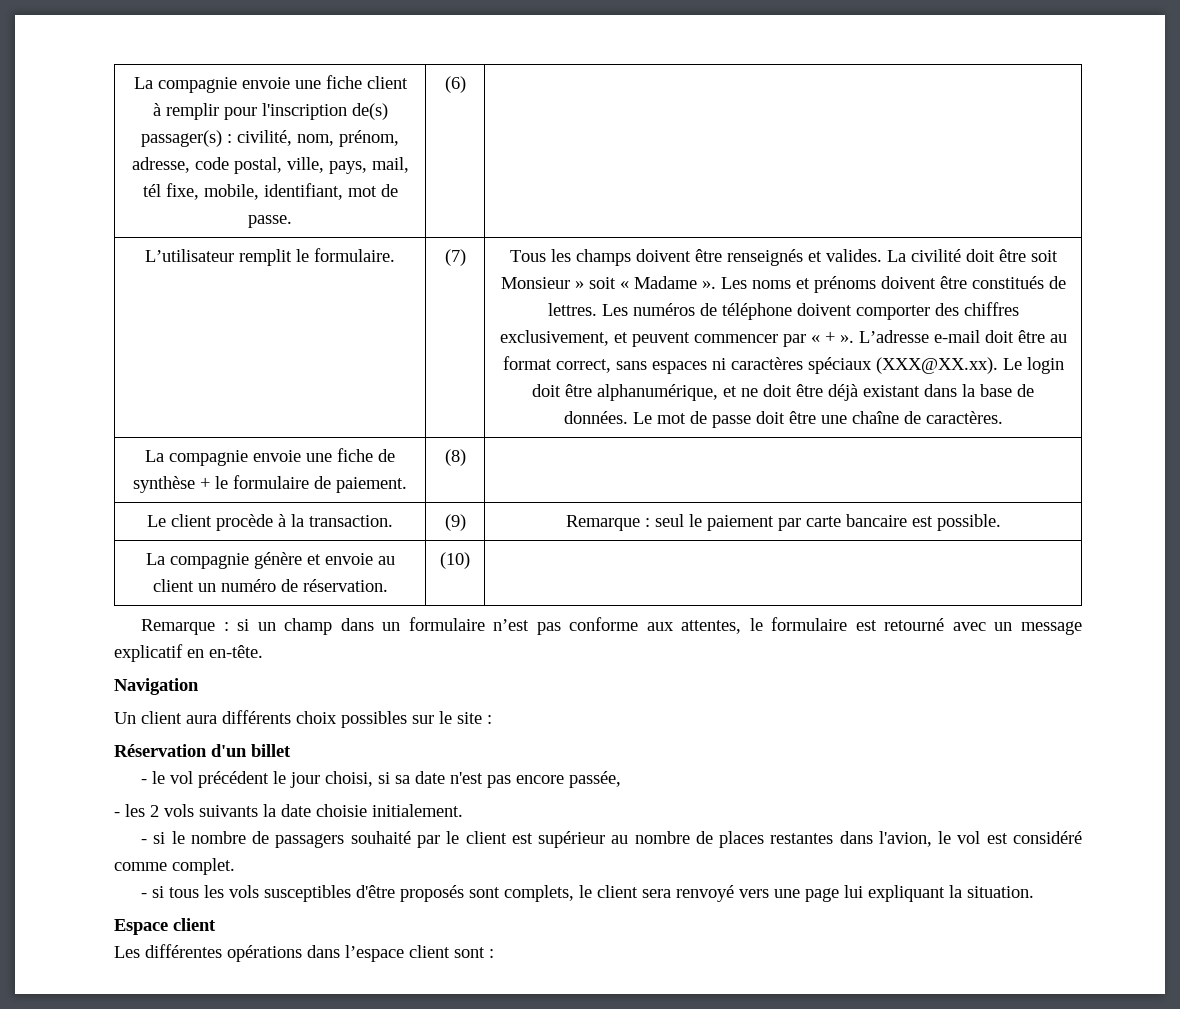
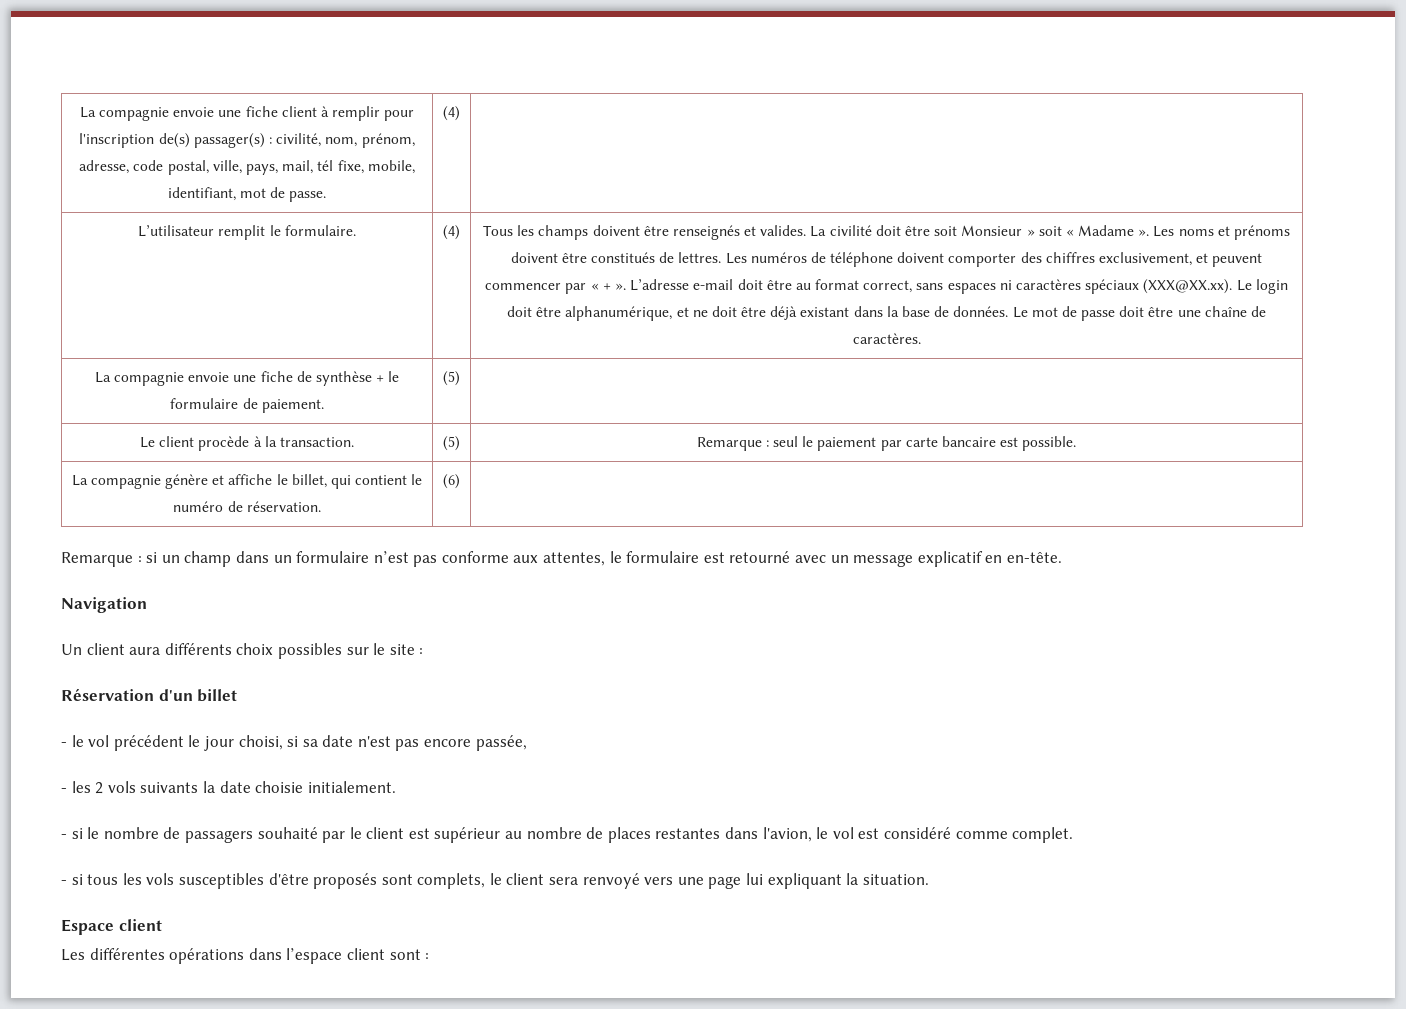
[444,76,466,93] (6) -> [443,106,460,121] (4)
[444,249,466,266] (7) -> [443,225,460,240] (4)
[444,449,466,466] (8) -> [443,371,460,386] (5)
[444,514,466,531] (9) -> [443,436,460,451] (5)
[324,553,395,565] [152,579,216,592] envoie au client un -> [228,474,423,489] affiche le billet, qui contient le
[440,552,470,569] (10) -> [443,474,460,489] (6)

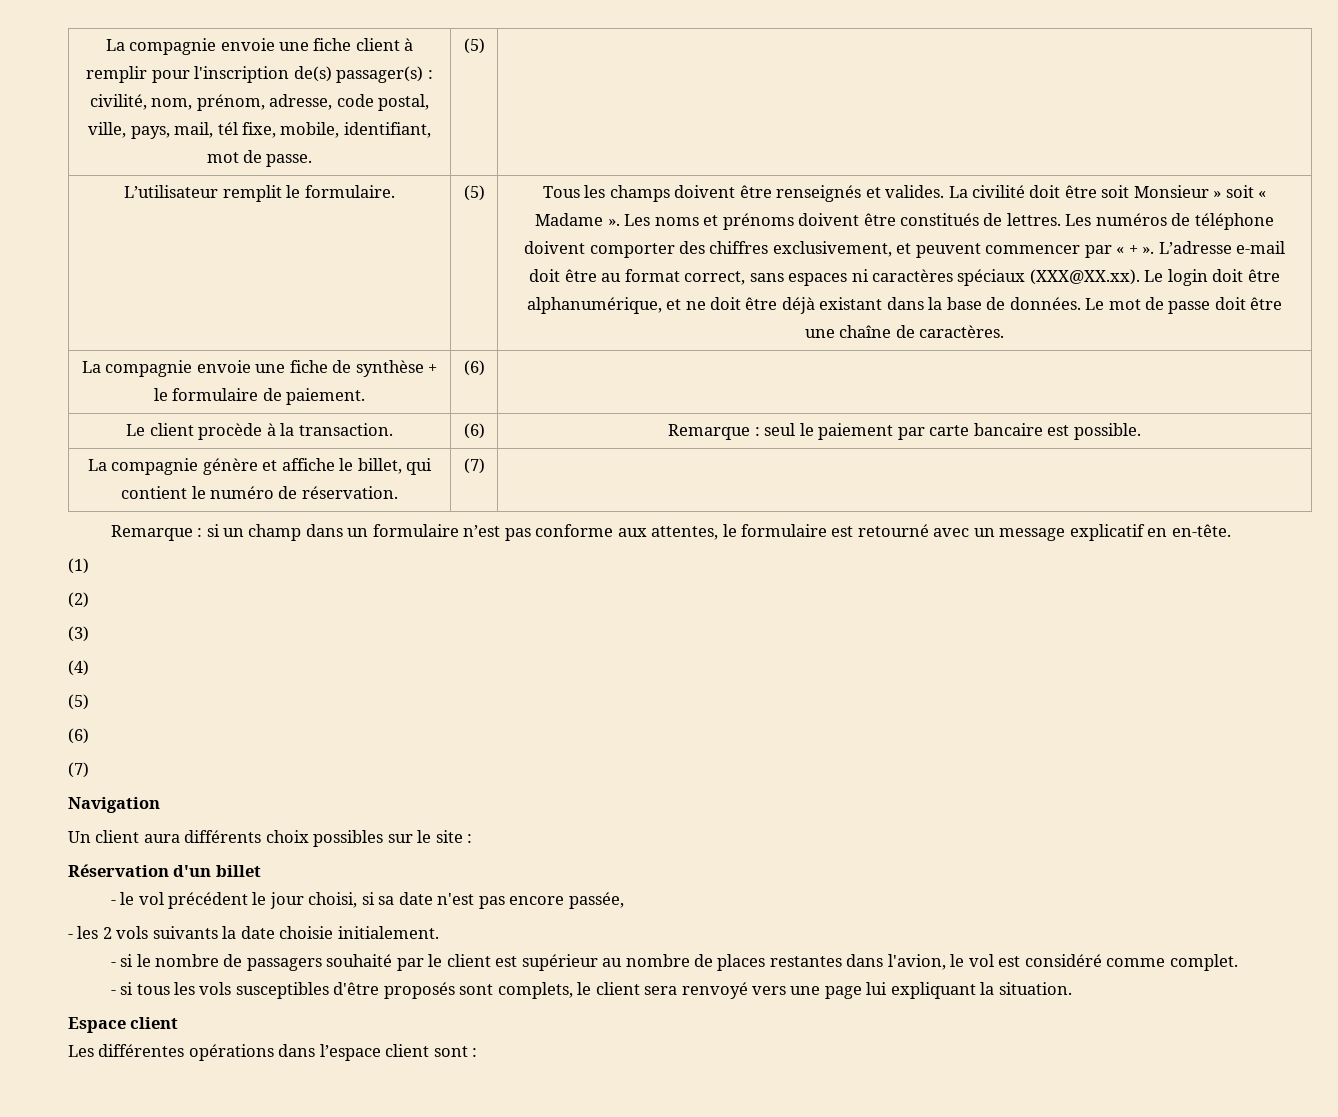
[443,106,460,121] (4) -> [463,38,485,54] (5)
[443,225,460,240] (4) -> [463,185,485,201] (5)
[443,371,460,386] (5) -> [463,360,485,376] (6)
[443,436,460,451] (5) -> [463,423,485,439] (6)
[443,474,460,489] (6) -> [463,458,485,474] (7)
(1062, 557) none -> [68,558,89,574] [68,592,89,608] [68,626,89,642] [68,660,89,676] [68,694,89,710] [68,728,89,744] [68,762,89,778] // (1) // (2) // (3) // (4) // (5) // (6) // (7)

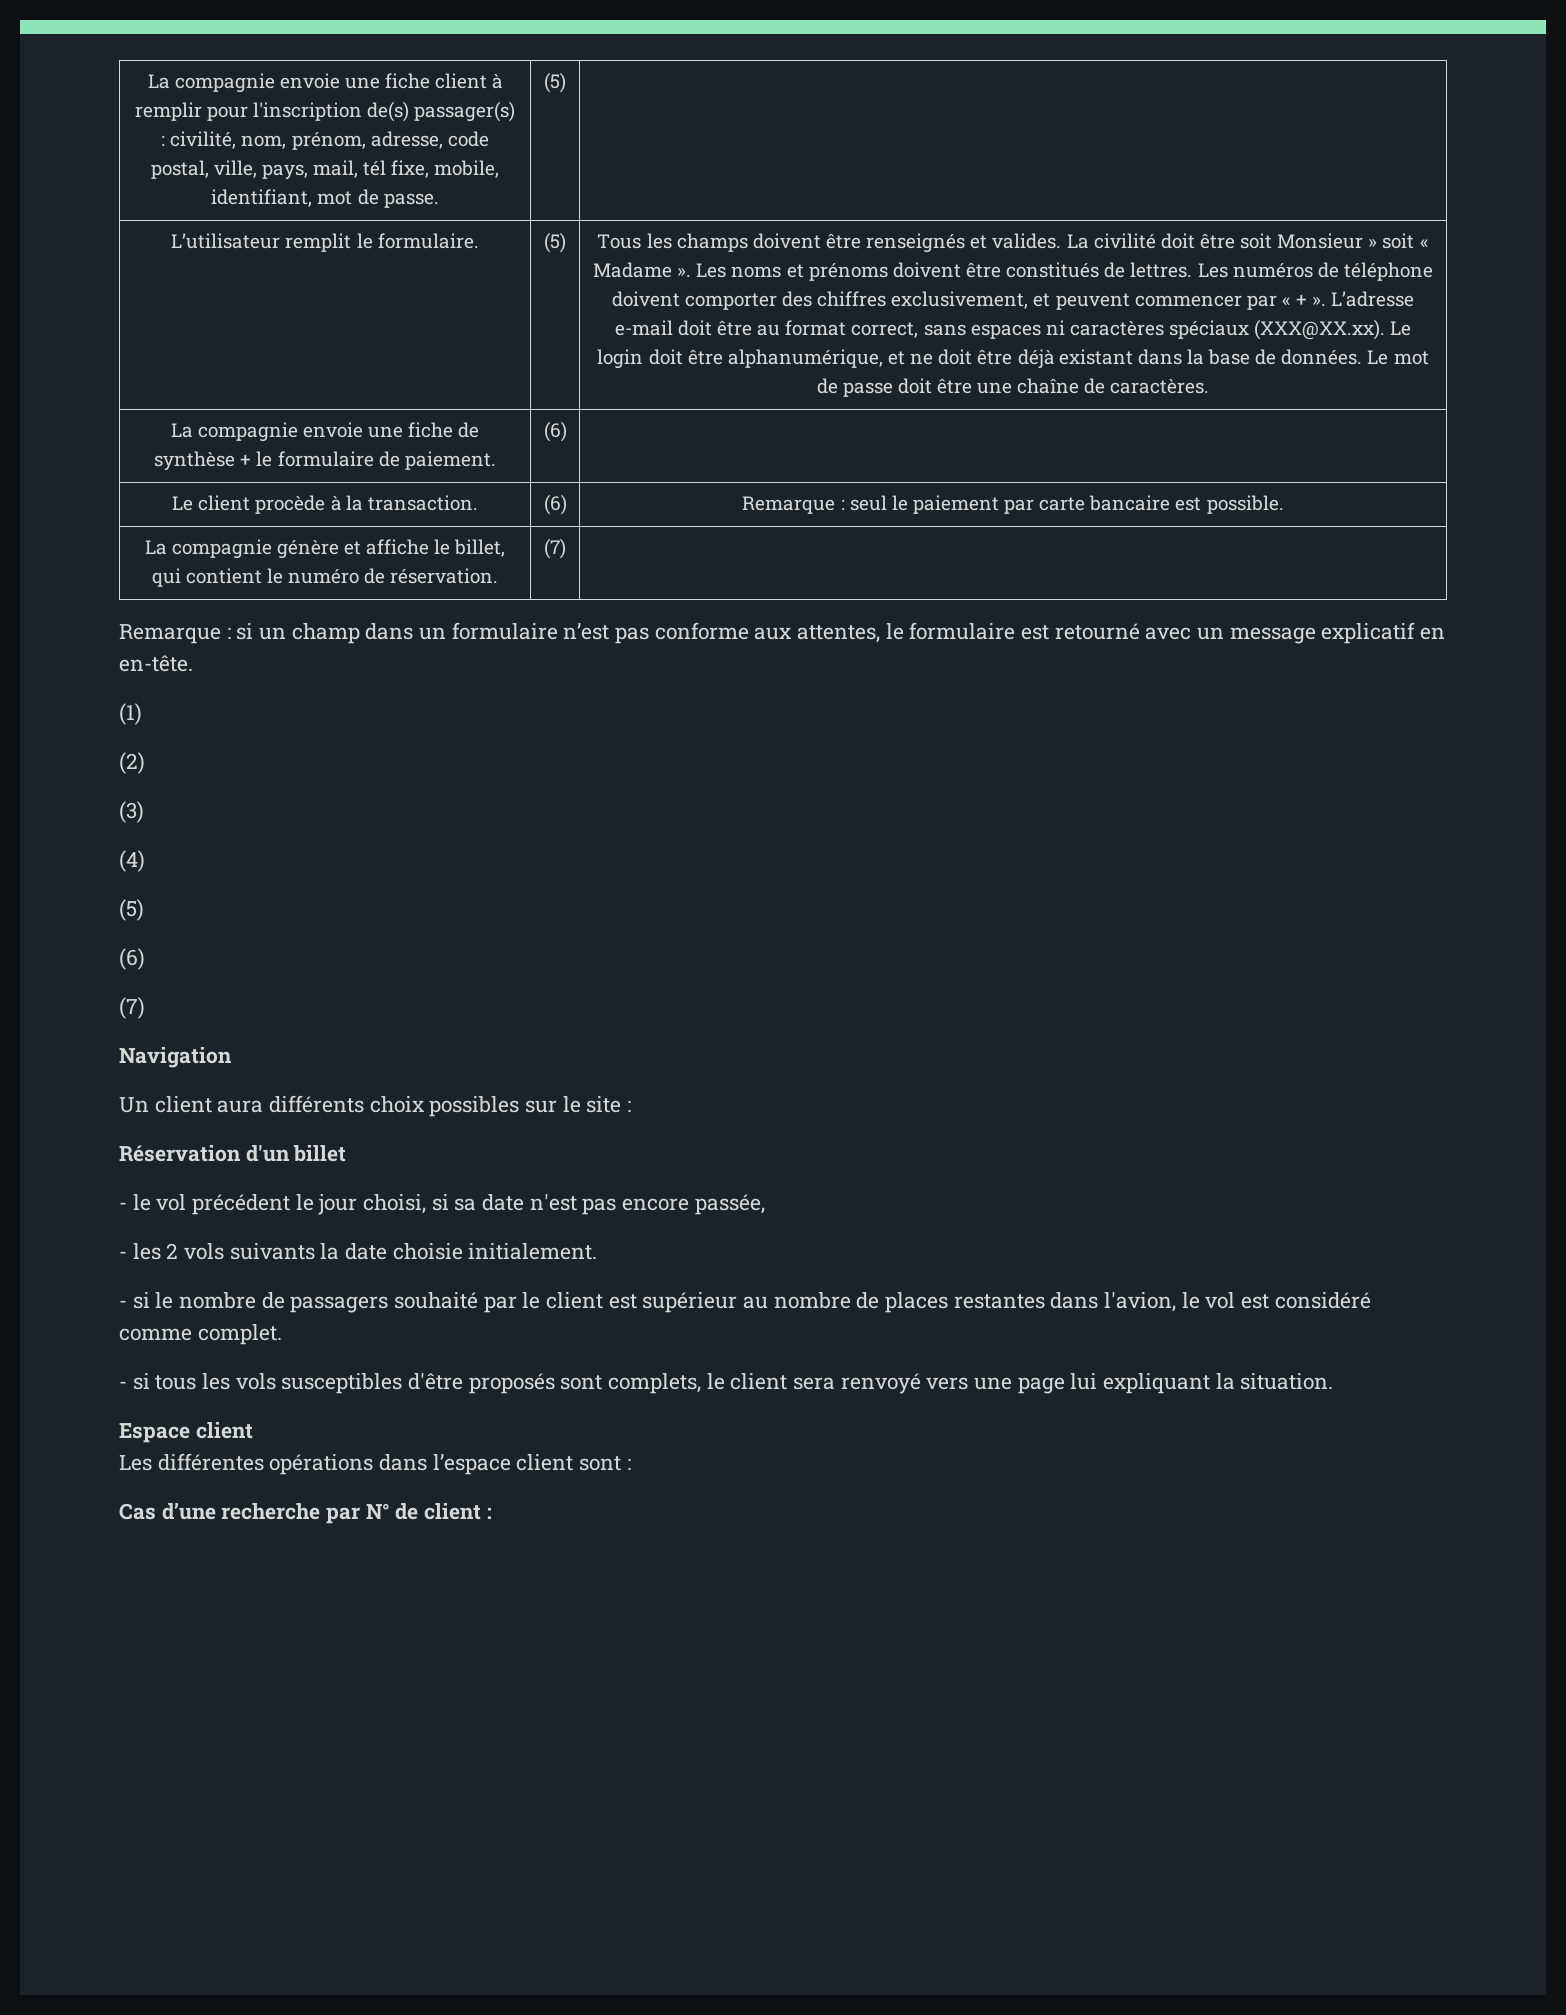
(478, 1052) none -> [119,1503,492,1524] // Cas d’une recherche par N° de client :

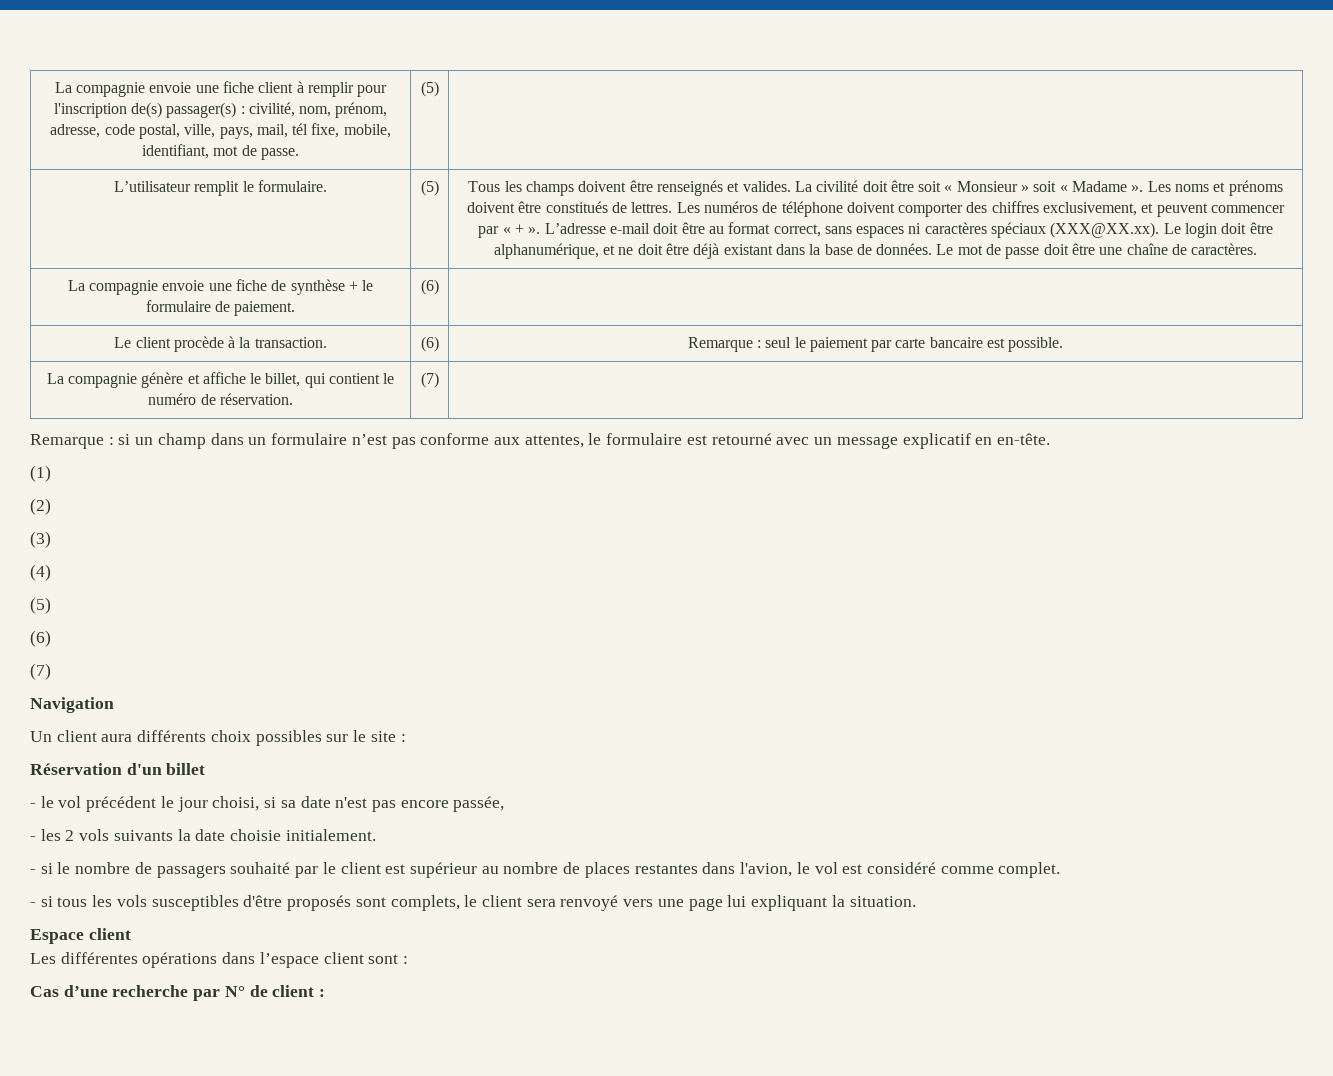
(1273, 241) none -> [944,185,953,192] «

